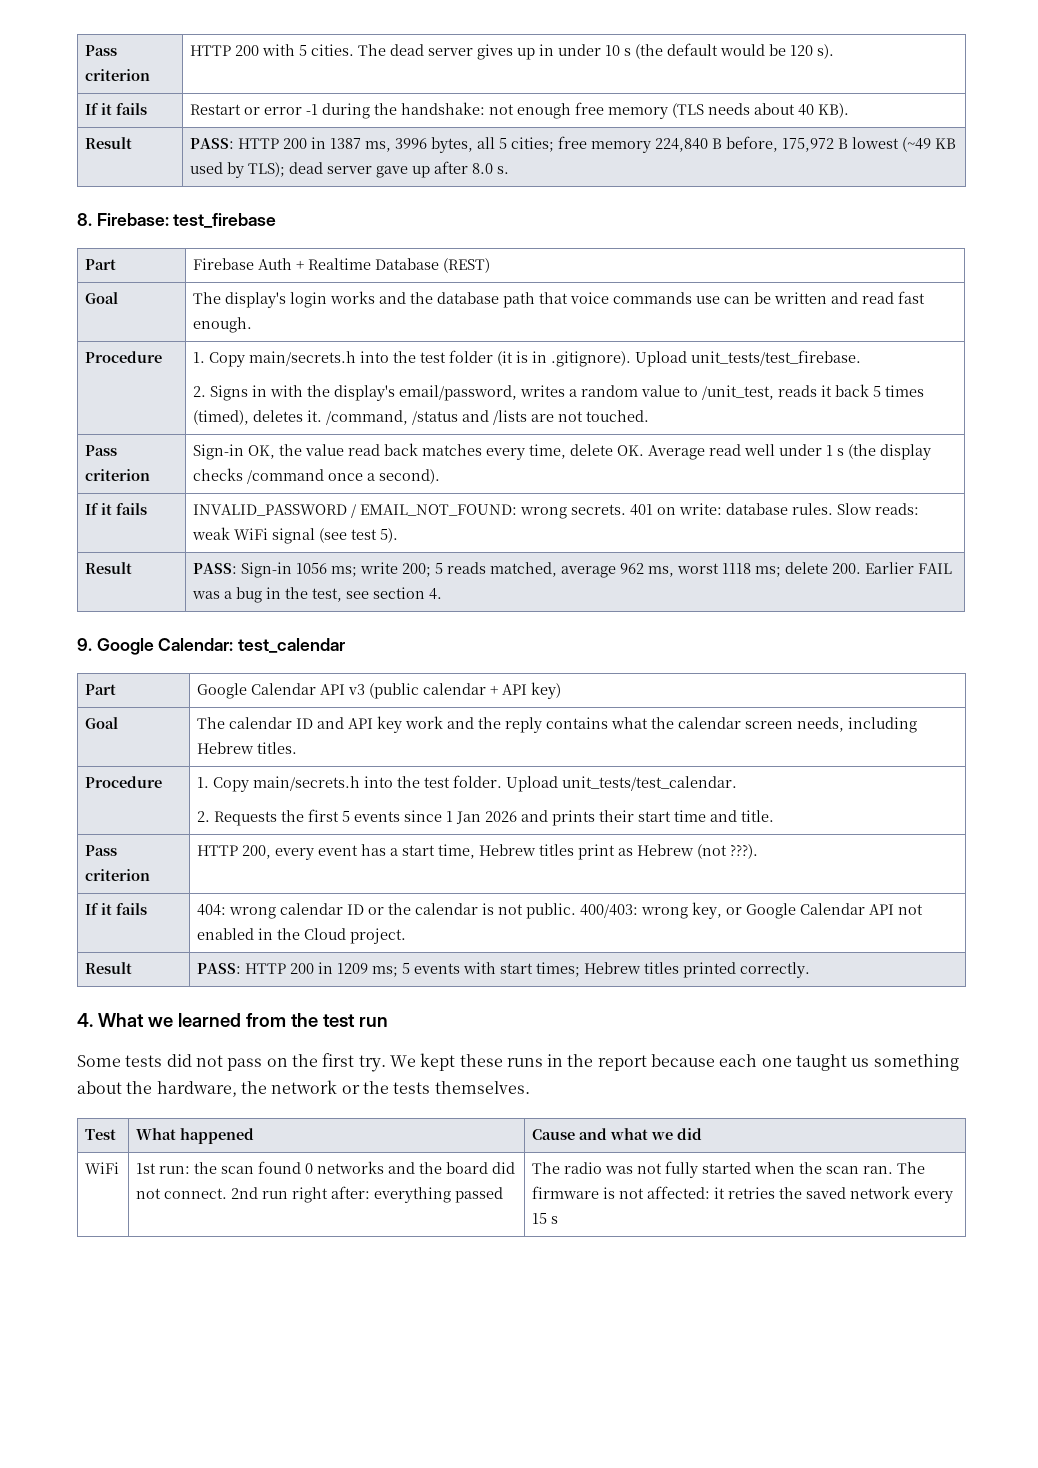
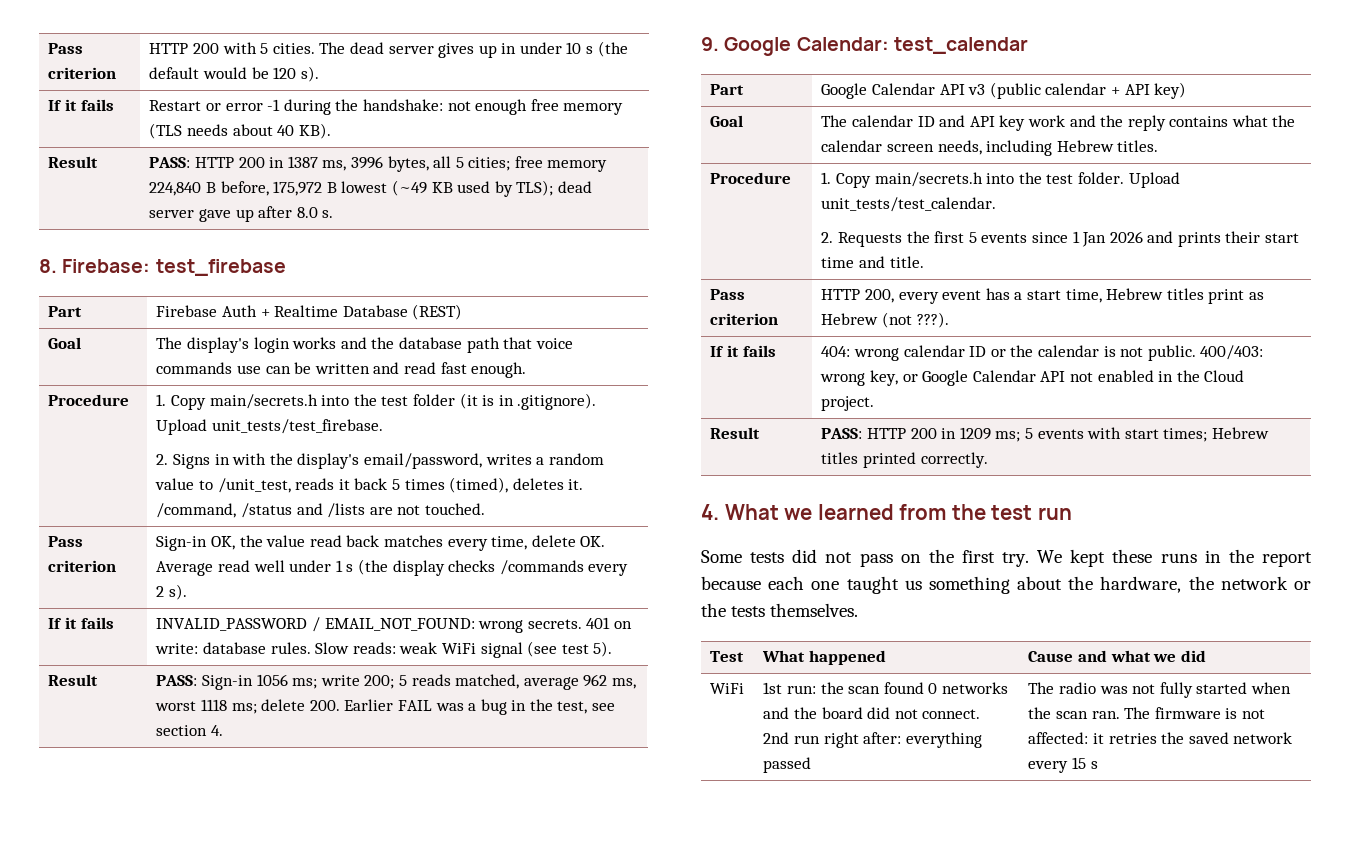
[247,469,441,484] /command once a second). -> [499,560,629,576] [156,584,187,600] /commands every 2 s).

